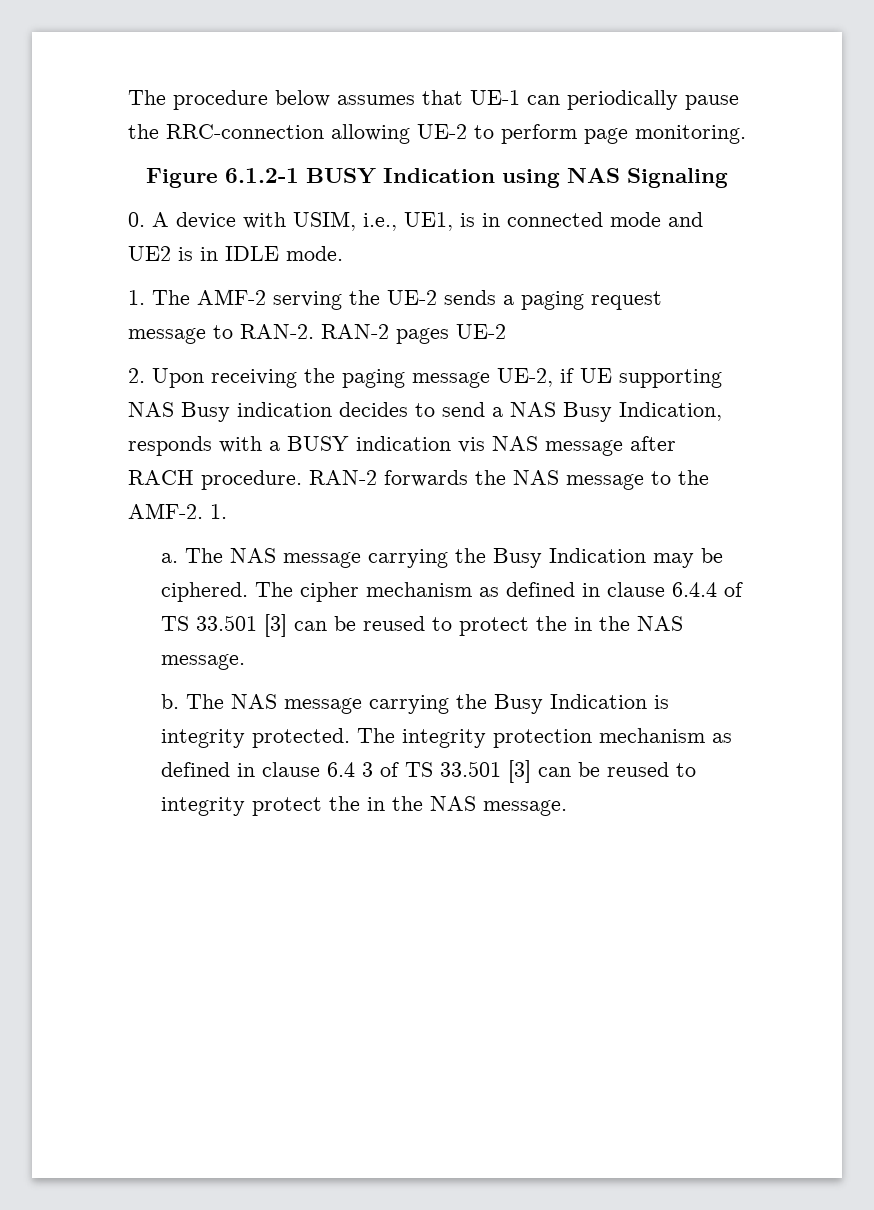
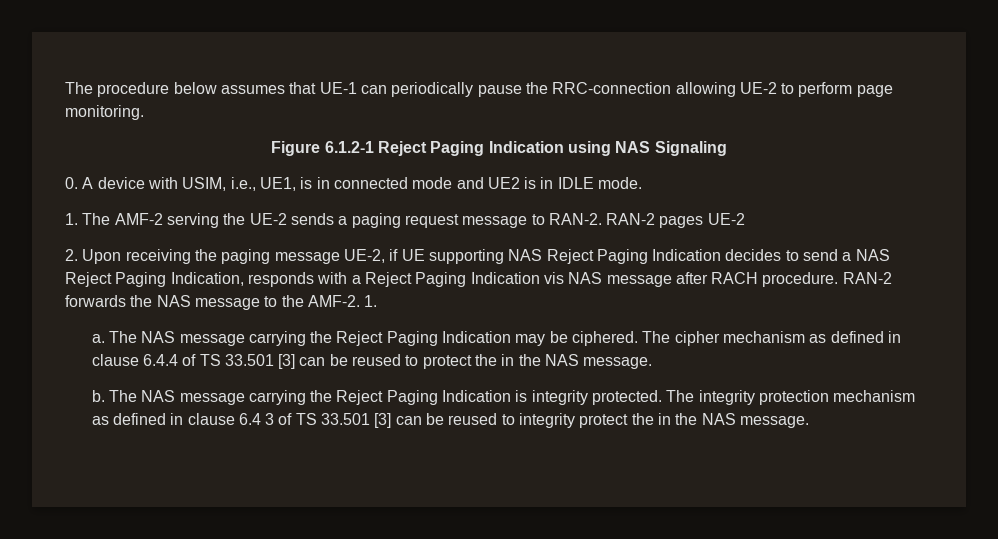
[306,168,376,184] BUSY -> [378,141,485,156] Reject Paging
[181,402,332,422] Busy indication -> [546,249,722,264] Reject Paging Indication
[563,402,612,422] Busy -> [65,272,167,287] Reject Paging
[287,436,451,451] BUSY indication -> [364,272,540,287] Reject Paging Indication
[493,548,543,568] Busy -> [336,331,438,346] Reject Paging
[494,694,544,714] Busy -> [336,390,438,405] Reject Paging

